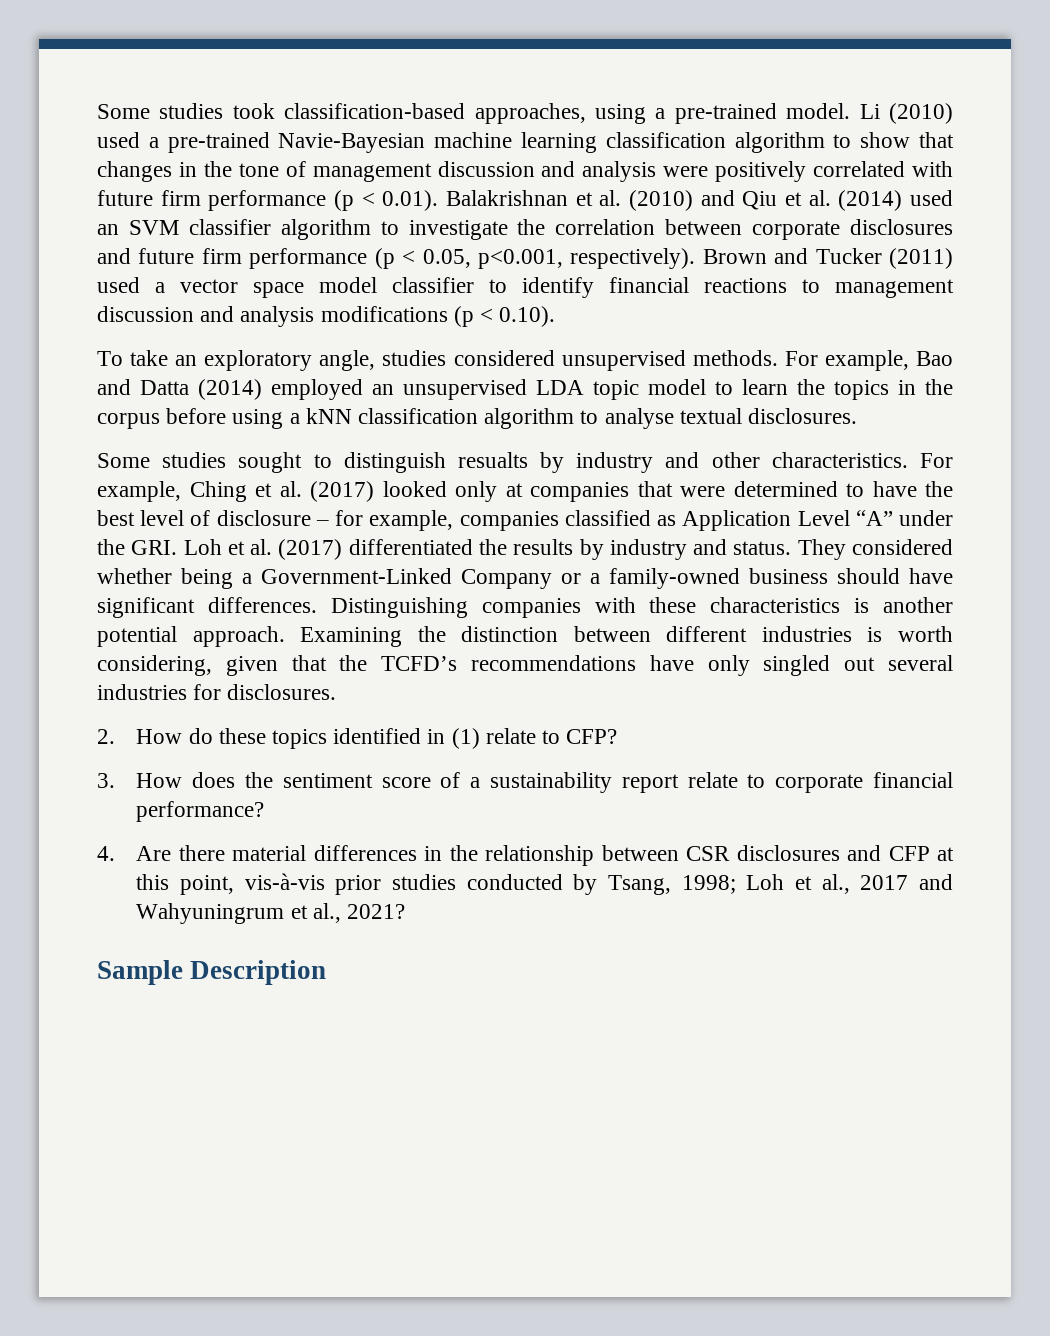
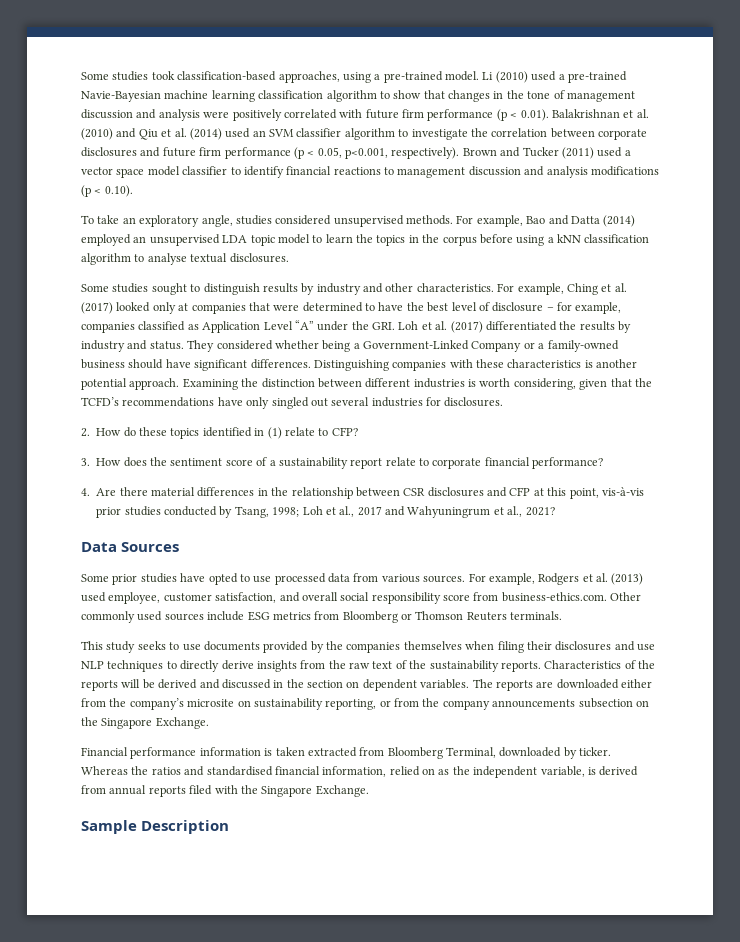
[457,452,528,468] resualts -> [262,283,298,293] results
(406, 911) none -> [81,542,180,552] [81,573,644,585] [81,592,642,604] [81,611,563,623] [81,641,655,653] [81,660,655,672] [81,679,652,691] [81,698,649,710] [81,717,209,729] [81,747,612,759] [81,766,639,778] [81,785,369,797] // Data Sources // Some prior studies have opted to use processed data from various sources. For example, Rodgers et al. (2013) used employee, customer satisfaction, and overall social responsibility score from business-ethics.com. Other commonly used sources include ESG metrics from Bloomberg or Thomson Reuters terminals. // This study seeks to use documents provided by the companies themselves when filing their disclosures and use NLP techniques to directly derive insights from the raw text of the sustainability reports. Characteristics of the reports will be derived and discussed in the section on dependent variables. The reports are downloaded either from the company’s microsite on sustainability reporting, or from the company announcements subsection on the Singapore Exchange. // Financial performance information is taken extracted from Bloomberg Terminal, downloaded by ticker. Whereas the ratios and standardised financial information, relied on as the independent variable, is derived from annual reports filed with the Singapore Exchange.

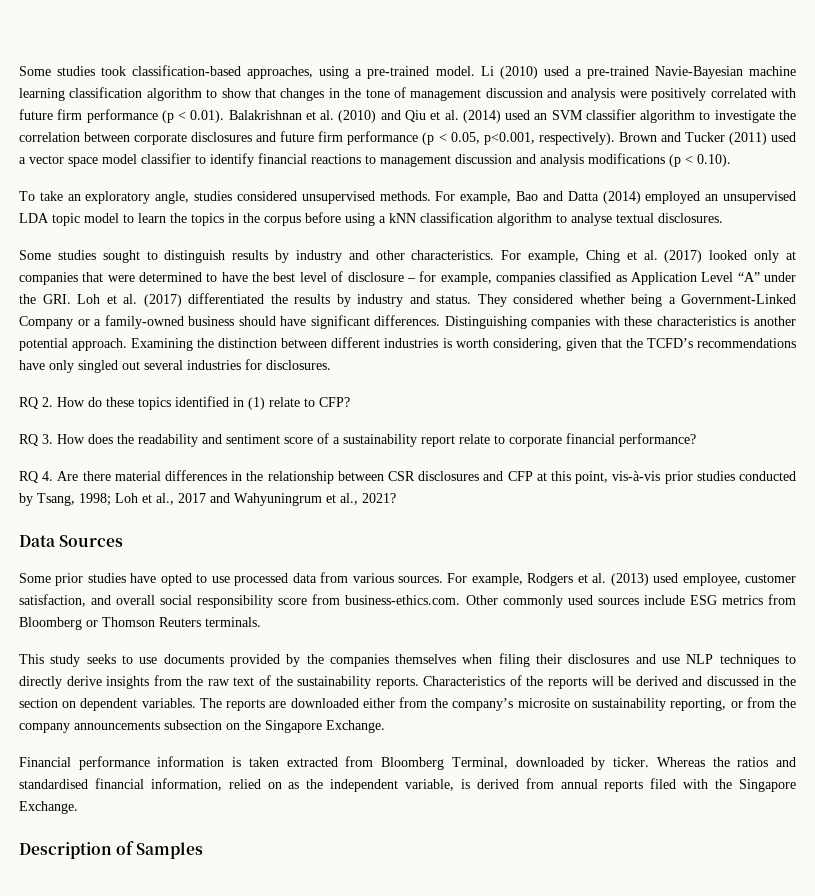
(504, 402) none -> [19,397,38,409] RQ
(358, 431) none -> [19,434,38,446] RQ
(167, 461) none -> [138,434,222,447] readability and
(604, 463) none -> [19,471,38,483] RQ
[81,820,230,834] Sample Description -> [19,841,204,859] Description of Samples

